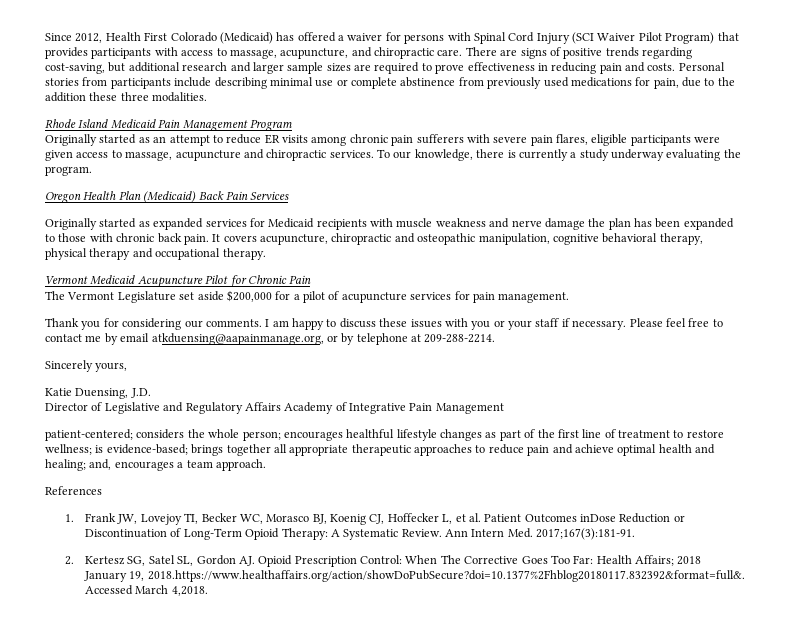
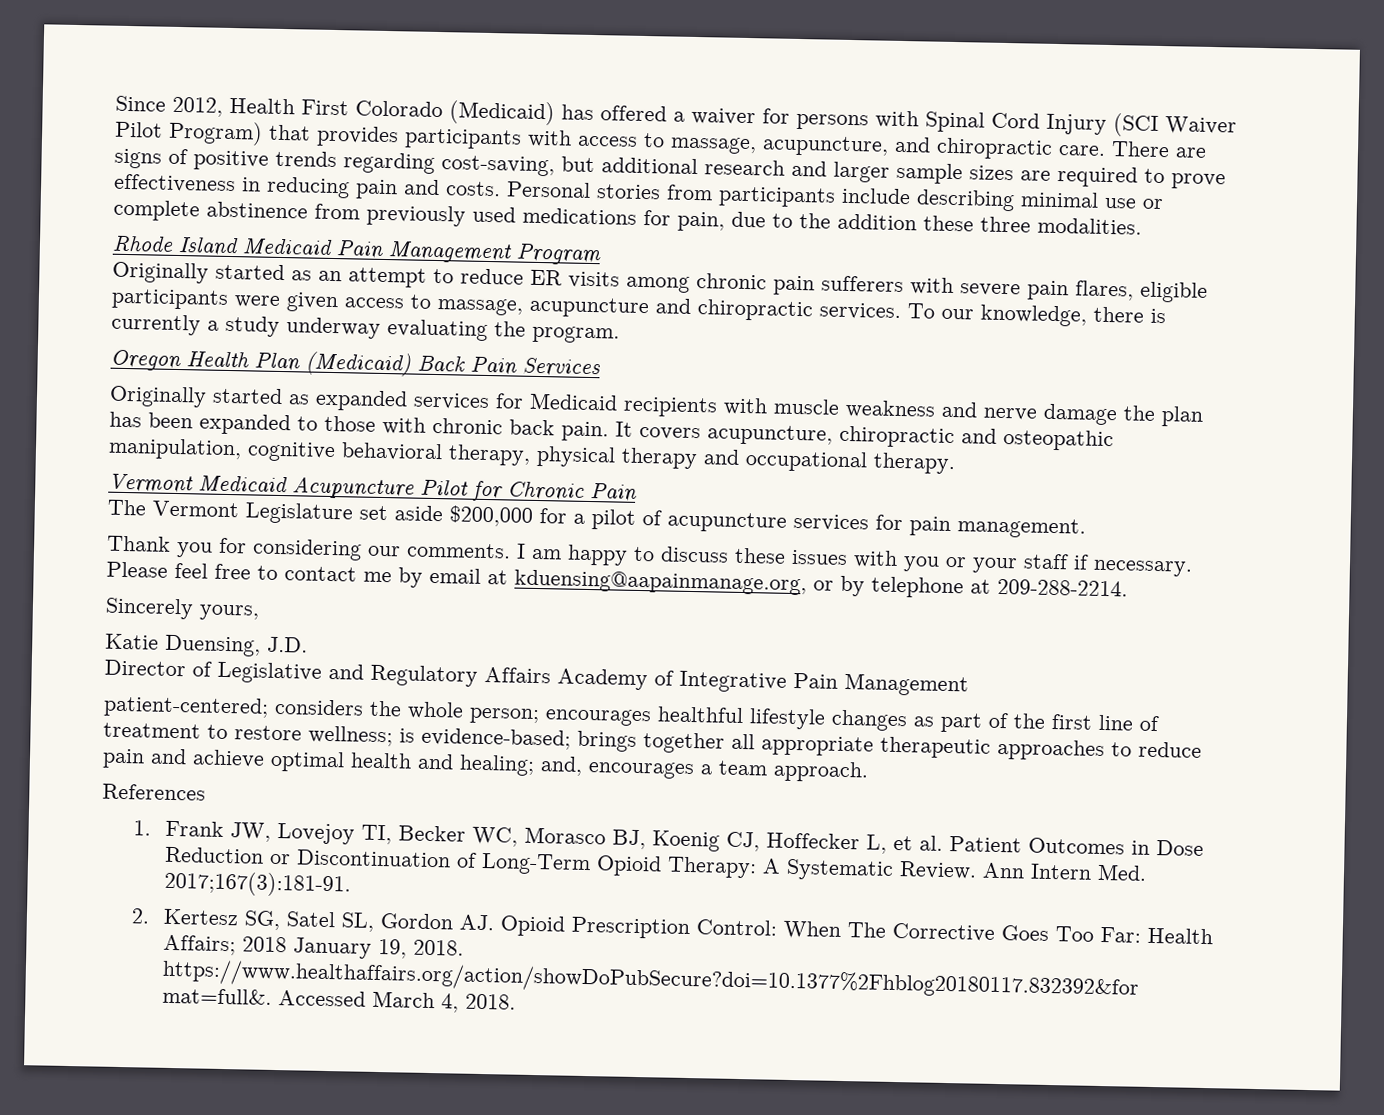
[151,333,324,345] atkduensing@aapainmanage.org, -> [487,569,807,596] at kduensing@aapainmanage.org,
[580,514,617,522] inDose -> [1130,840,1204,856] in Dose
[147,570,745,582] [85,585,208,596] 2018.https://www.healthaffairs.org/action/showDoPubSecure?doi=10.1377%2Fhblog20180117.832392&format=full&. Accessed March 4,2018. -> [412,939,464,956] [161,958,1139,1002] [161,987,516,1013] 2018. https://www.healthaffairs.org/action/showDoPubSecure?doi=10.1377%2Fhblog20180117.832392&for mat=full&. Accessed March 4, 2018.

